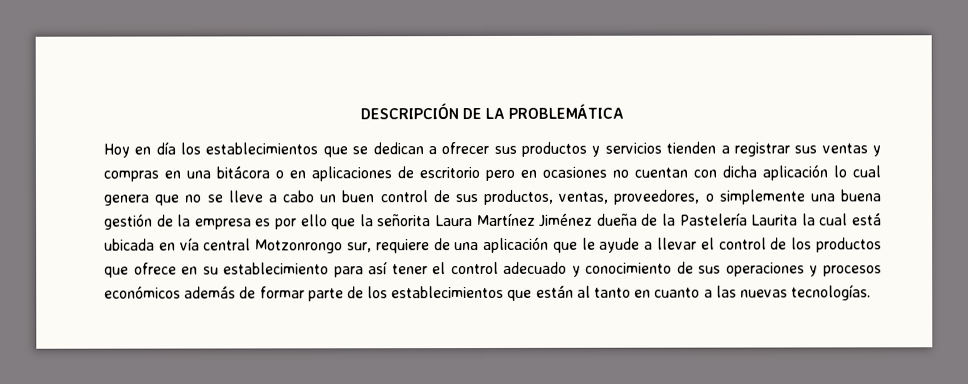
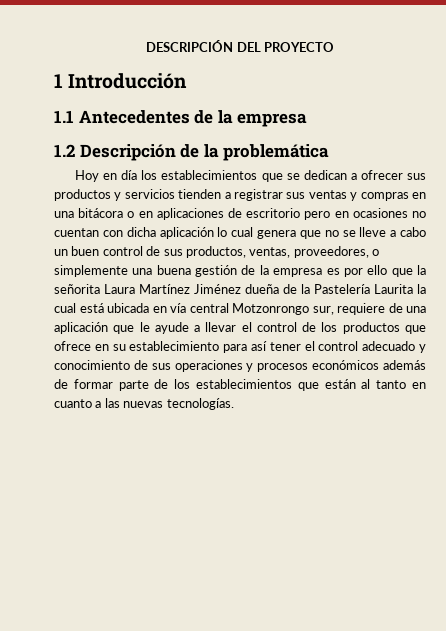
[461,103,625,120] DE LA PROBLEMÁTICA -> [236,42,334,52] [54,73,188,89] [54,110,308,127] [54,144,330,161] DEL PROYECTO // 1 Introducción // 1.1 Antecedentes de la empresa // 1.2 Descripción de la problemática

